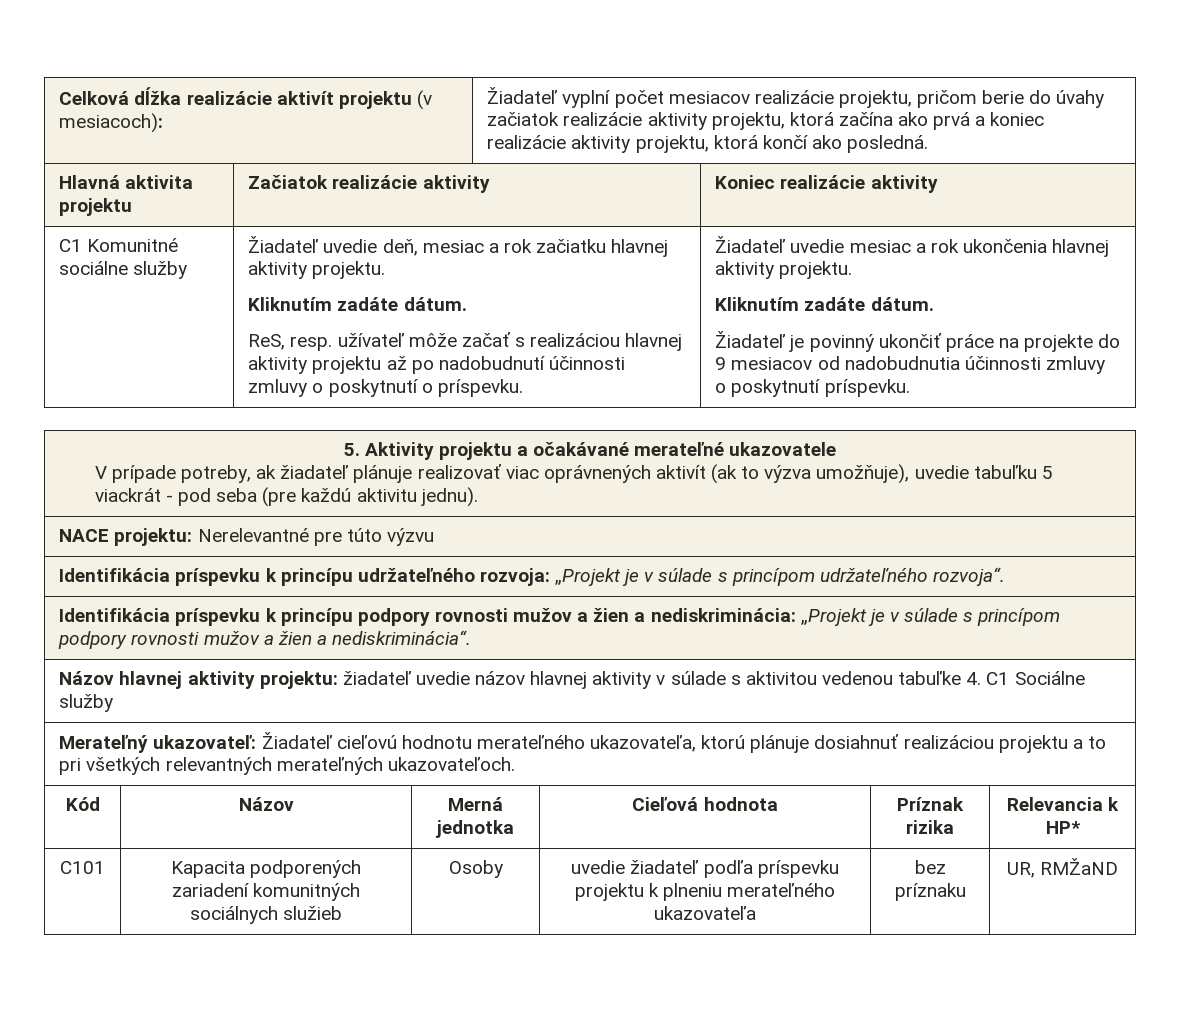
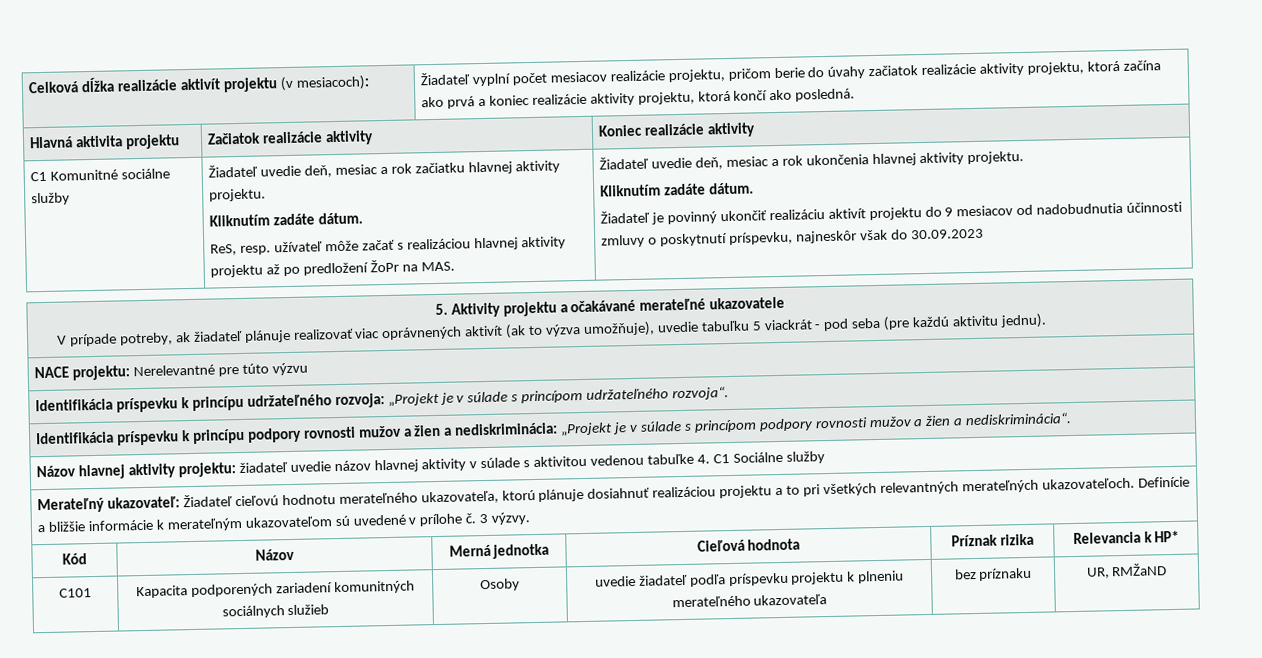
[438,356,625,370] [248,379,523,397] [715,236,845,253] nadobudnutí účinnosti zmluvy o poskytnutí o príspevku. | Žiadateľ uvedie -> [302,259,455,276] [599,156,723,170] predložení ŽoPr na MAS. | Žiadateľ uvedie deň,
[945,334,1094,352] práce na projekte -> [768,207,922,221] realizáciu aktivít projektu
[824,379,910,397] príspevku. -> [728,228,984,245] príspevku, najneskôr však do 30.09.2023
(515, 764) none -> [1137,476,1190,488] [37,512,531,533] Definície a bližšie informácie k merateľným ukazovateľom sú uvedené v prílohe č. 3 výzvy.

